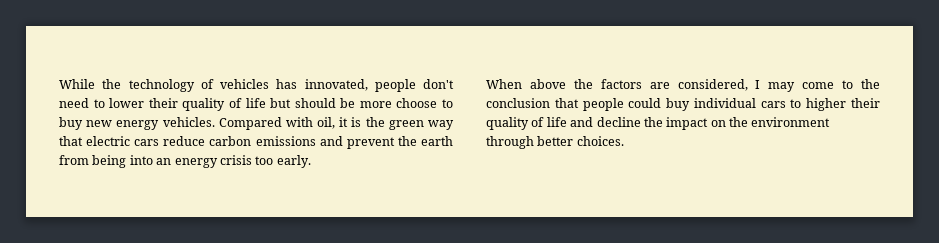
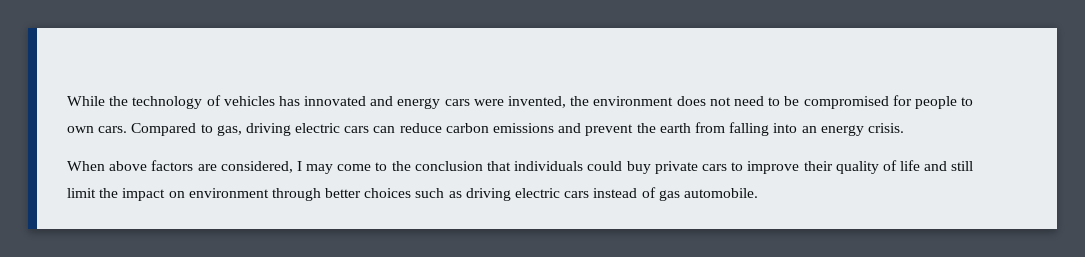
[304,79,454,92] [59,98,453,111] [59,117,455,130] [59,136,160,146] innovated, people don't need to lower their quality of life but should be more choose to buy new energy vehicles. Compared with oil, it is the green way that electric cars -> [304,95,974,109] [67,123,396,136] innovated and energy cars were invented, the environment does not need to be compromised for people to own cars. Compared to gas, driving electric cars can
[92,155,127,168] being -> [729,122,770,136] falling
[219,155,311,168] crisis too early. -> [867,123,904,133] crisis.
[573,79,593,89] the -> (148, 166) none
[582,98,624,111] people -> [514,161,584,171] individuals
[693,98,756,108] individual -> [654,161,698,174] private
[806,98,847,111] higher -> [747,161,800,174] improve
[596,117,641,127] decline -> [951,161,974,171] [67,188,96,198] still limit
[729,117,748,127] the -> (185, 194) none
[576,136,624,146] choices. -> [364,187,758,201] choices such as driving electric cars instead of gas automobile.

